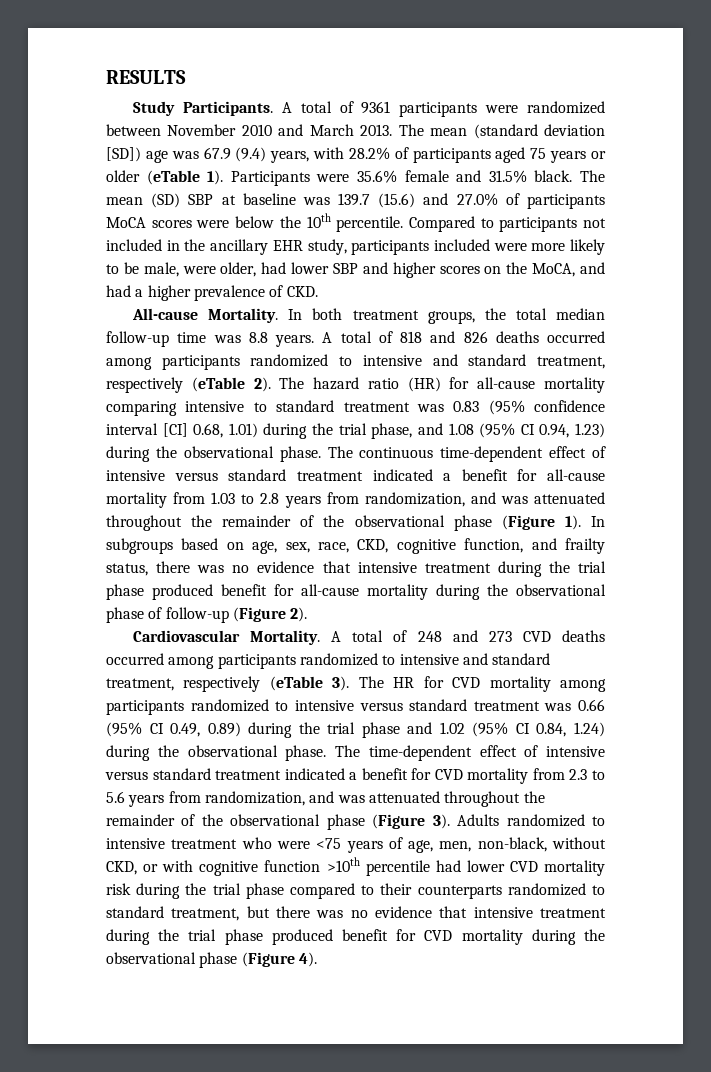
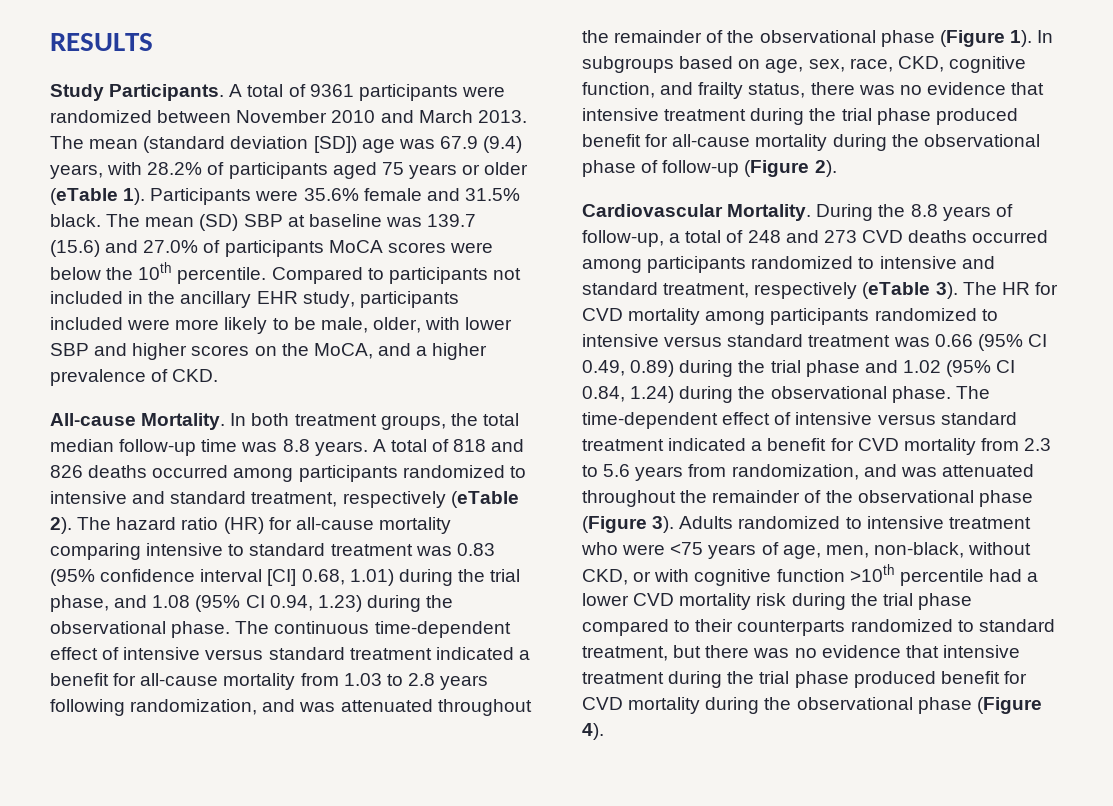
[182,262,287,277] were older, had -> [372,317,461,333] older, with
[106,285,131,297] had -> (411, 349) none
[326,492,359,504] from -> [50,699,125,716] following
[331,631,342,642] A -> [816,204,1013,221] [582,230,681,247] During the 8.8 years of follow-up, a
(461, 866) none -> [1027,572,1039,582] a

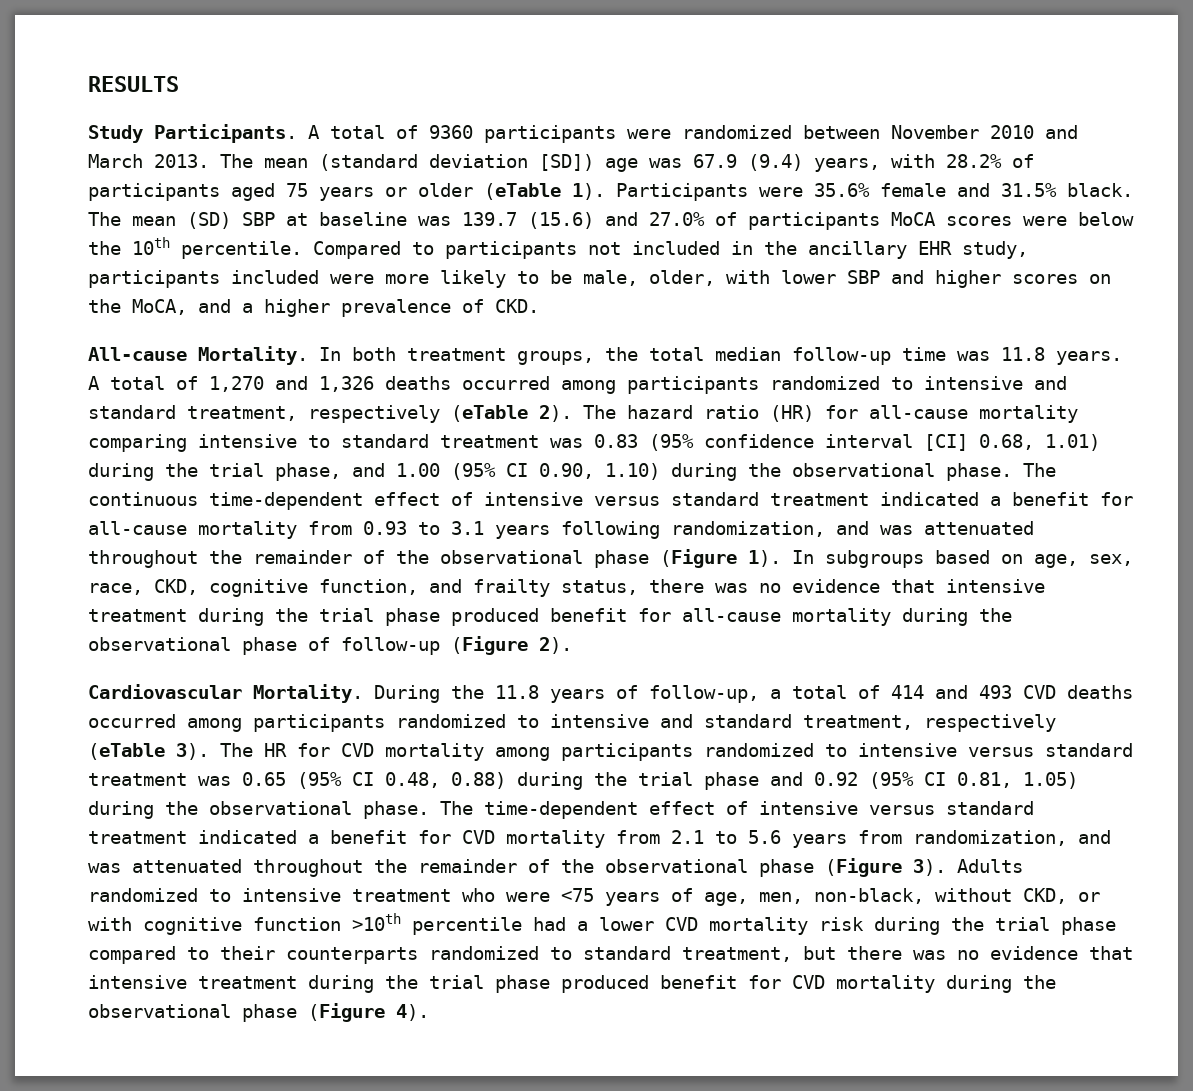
[309,84,354,97] 9361 -> [429,125,473,139] 9360
[282,439,310,452] 8.8 -> [1001,347,1045,361] 11.8
[453,439,525,452] [50,465,83,478] 818 and 826 -> [209,376,374,392] 1,270 and 1,326
[152,595,362,612] 1.08 (95% CI 0.94, 1.23) -> [396,463,660,480] 1.00 (95% CI 0.90, 1.10)
[343,673,435,686] 1.03 to 2.8 -> [363,521,484,535] 0.93 to 3.1
[910,204,938,217] 8.8 -> [495,685,539,699] 11.8
[747,230,857,243] 248 and 273 -> [891,685,1012,699] 414 and 493
[934,334,1047,351] [582,360,675,377] 0.66 (95% CI 0.49, 0.89) -> [242,772,506,789] 0.65 (95% CI 0.48, 0.88)
[902,360,1016,377] [582,386,675,403] 1.02 (95% CI 0.84, 1.24) -> [814,772,1078,789] 0.92 (95% CI 0.81, 1.05)
[1024,438,1052,451] 2.3 -> [671,830,704,844] 2.1

